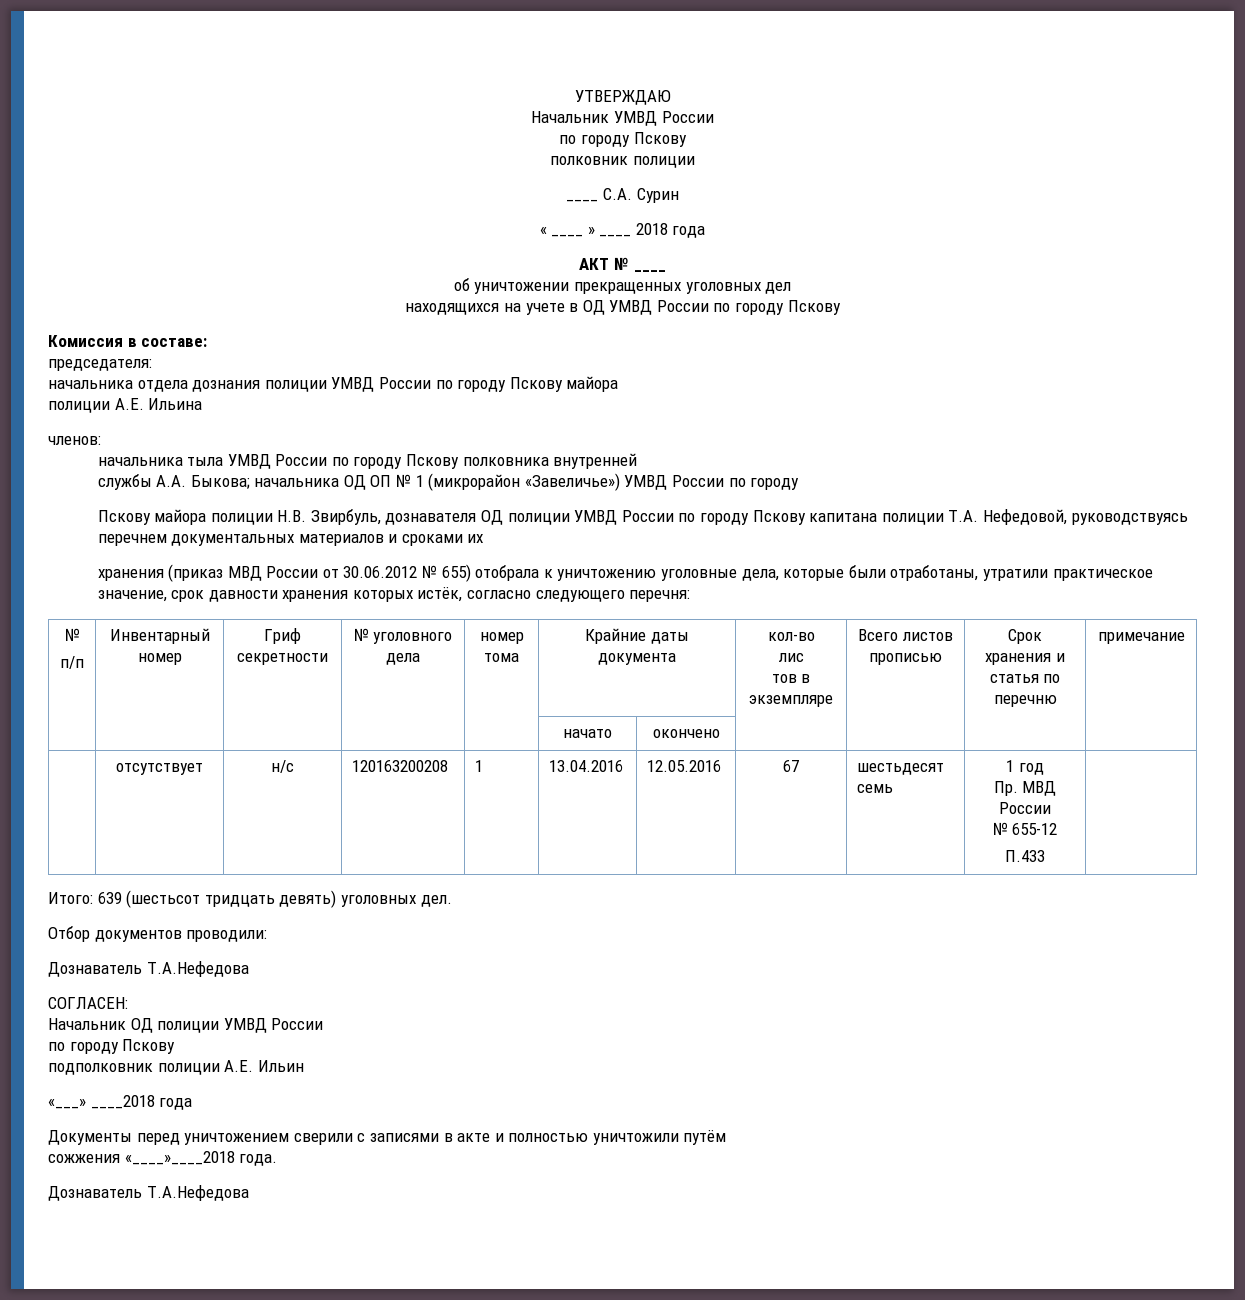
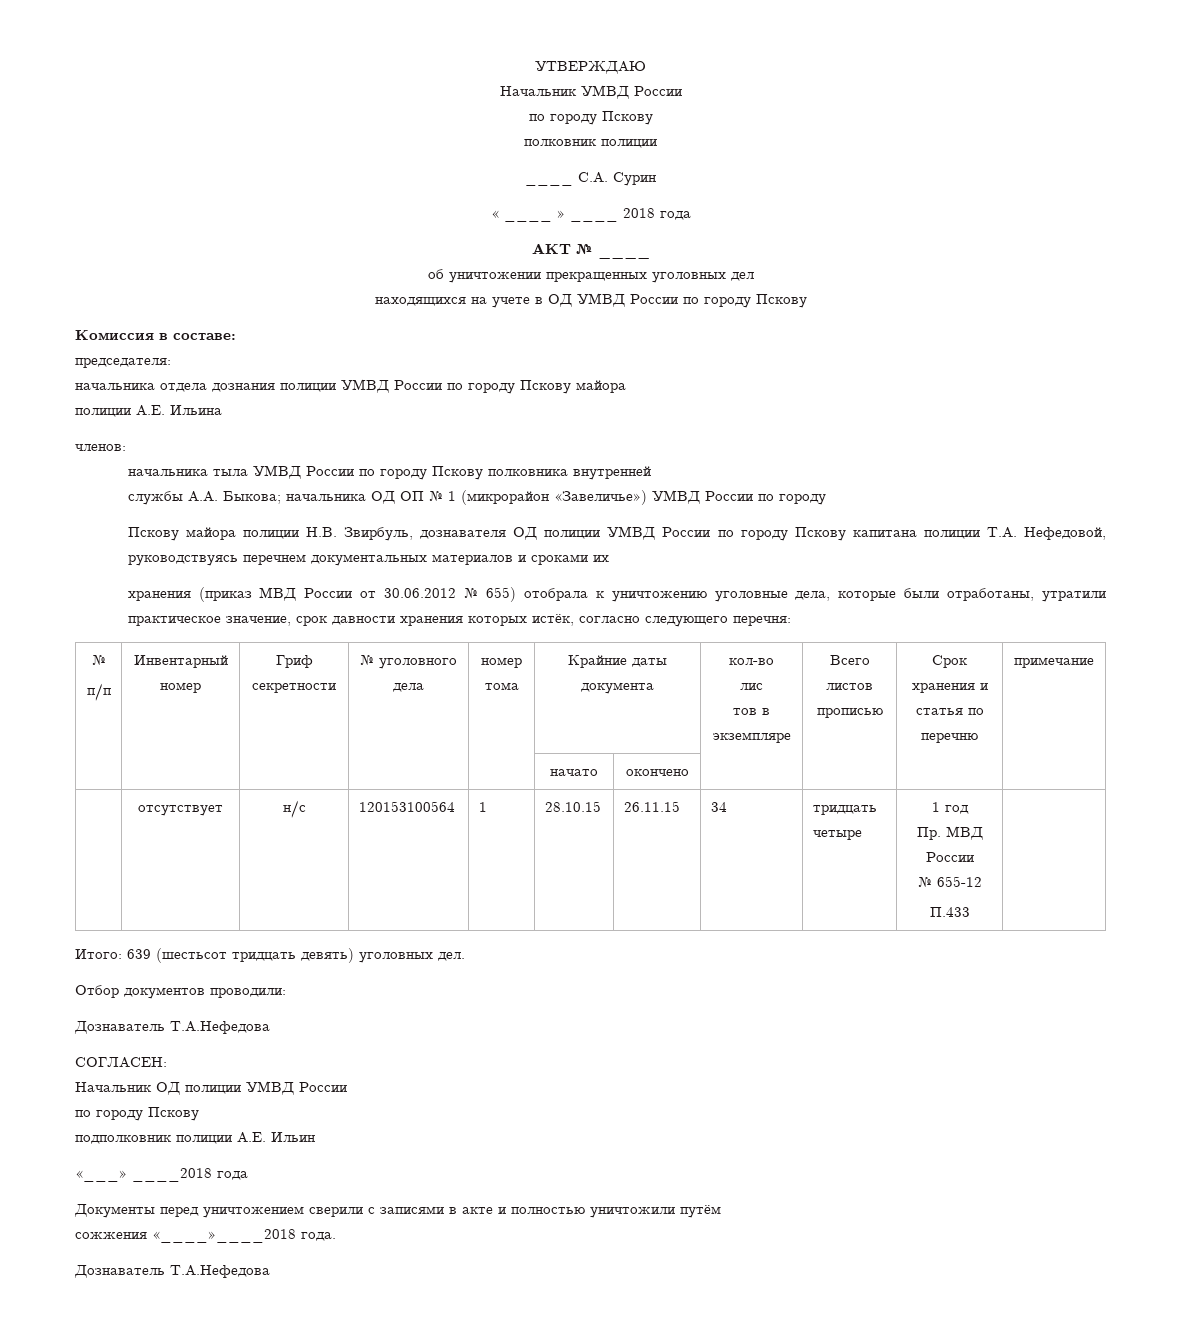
[352,760,449,772] [475,760,484,772] [549,760,624,772] [647,760,722,772] [783,760,799,772] [857,763,945,775] [857,784,894,793] 120163200208 | 1 | 13.04.2016 | 12.05.2016 | 67 | шестьдесят семь -> [358,801,455,812] [478,802,487,812] [544,801,601,812] [623,801,680,812] [710,802,727,812] [812,805,877,815] [812,830,862,840] 120153100564 | 1 | 28.10.15 | 26.11.15 | 34 | тридцать четыре

